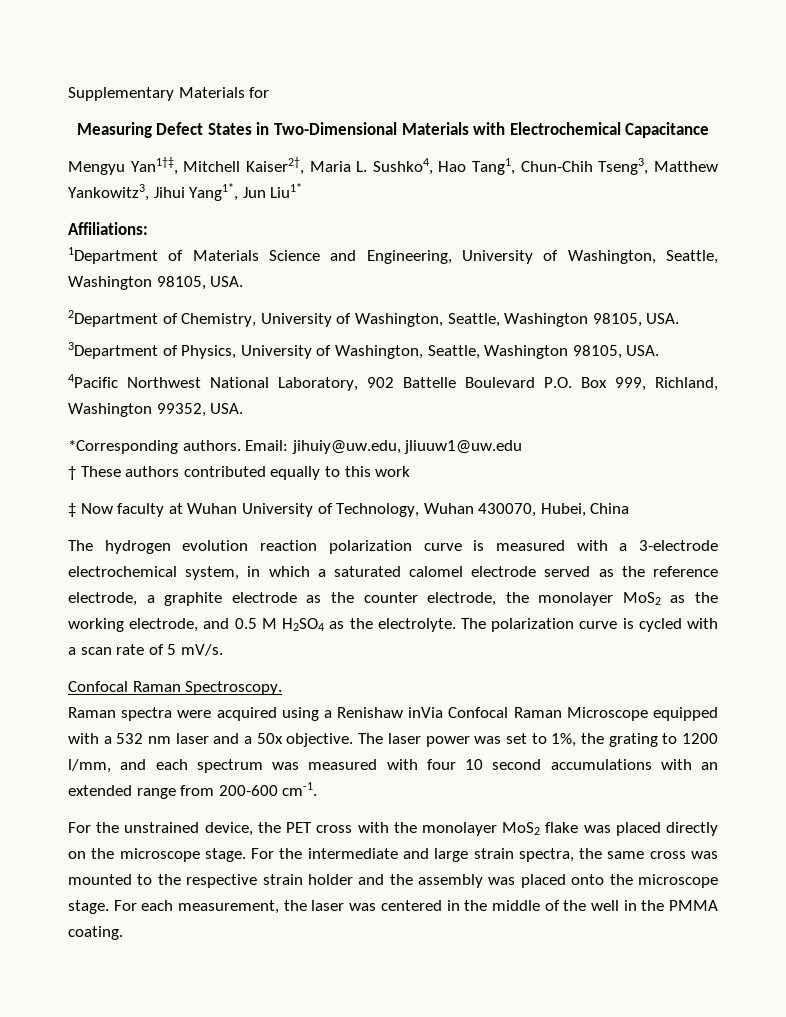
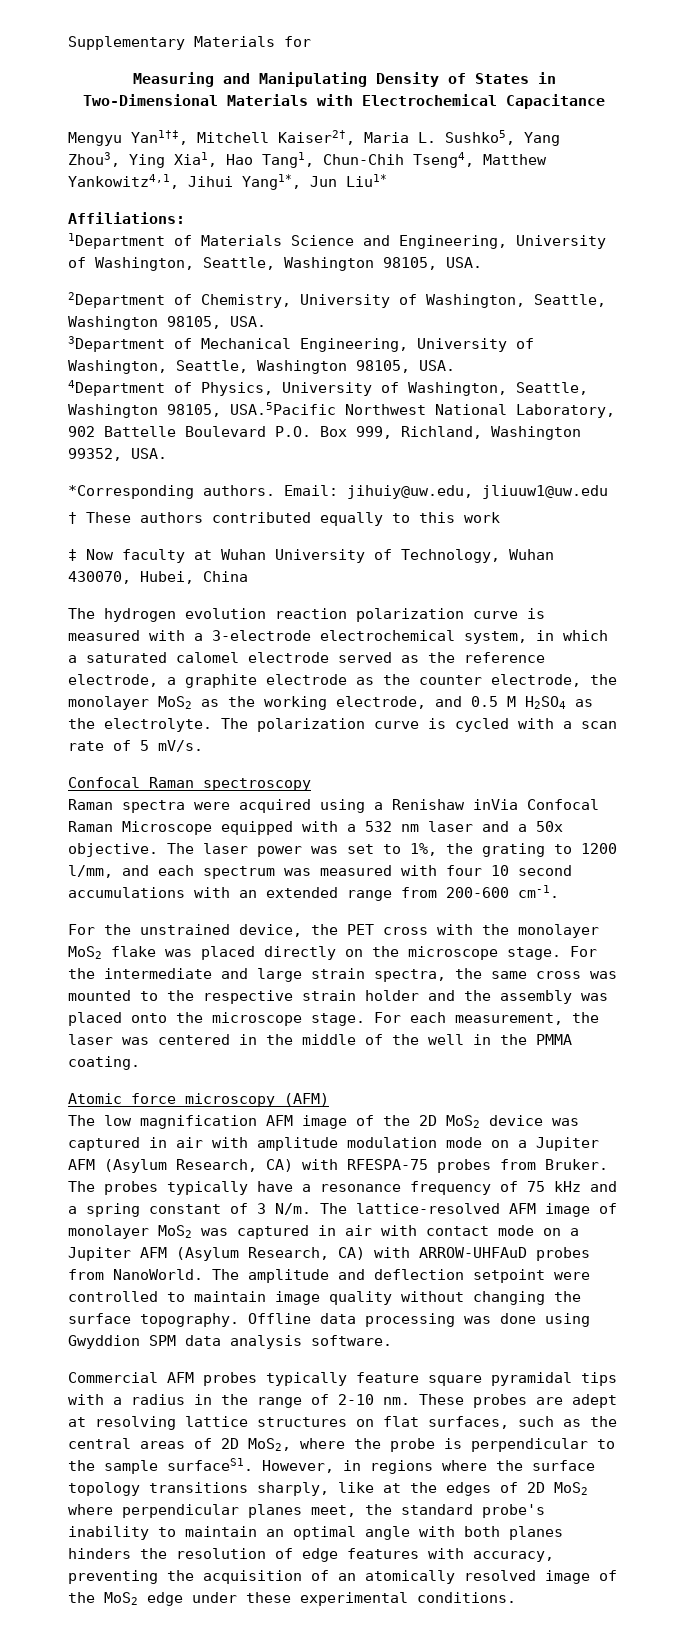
[156,122,204,135] Defect -> [222,72,466,87] and Manipulating Density of
[372,158,718,175] [68,184,149,201] Sushko4, Hao Tang1, Chun-Chih Tseng3, Matthew Yankowitz3, -> [445,130,560,146] [68,152,547,168] [68,174,179,189] Sushko5, Yang Zhou3, Ying Xia1, Hao Tang1, Chun-Chih Tseng4, Matthew Yankowitz4,1,
[181,345,660,359] [68,374,118,388] Physics, University of Washington, Seattle, Washington 98105, USA. // 4Pacific -> [201,338,534,352] [68,360,455,374] [68,380,588,396] [68,402,336,418] Mechanical Engineering, University of Washington, Seattle, Washington 98105, USA. // 4Department of Physics, University of Washington, Seattle, Washington 98105, USA.5Pacific
[185,681,283,695] Spectroscopy. -> [203,778,311,791] spectroscopy
(123, 933) none -> [68,1093,329,1107] [68,1115,579,1129] [68,1137,599,1151] [68,1159,608,1173] [68,1181,617,1195] [68,1203,617,1217] [68,1225,579,1239] [68,1247,590,1261] [68,1269,590,1283] [68,1291,581,1305] [68,1313,590,1327] [68,1335,392,1349] [68,1372,617,1386] [68,1394,617,1408] [68,1416,617,1430] [68,1438,615,1452] [68,1458,595,1474] [68,1482,588,1496] [68,1504,545,1518] [68,1526,563,1540] [68,1548,554,1562] [68,1570,617,1584] [68,1592,516,1606] // Atomic force microscopy (AFM) // The low magnification AFM image of the 2D MoS2 device was captured in air with amplitude modulation mode on a Jupiter AFM (Asylum Research, CA) with RFESPA-75 probes from Bruker. The probes typically have a resonance frequency of 75 kHz and a spring constant of 3 N/m. The lattice-resolved AFM image of monolayer MoS2 was captured in air with contact mode on a Jupiter AFM (Asylum Research, CA) with ARROW-UHFAuD probes from NanoWorld. The amplitude and deflection setpoint were controlled to maintain image quality without changing the surface topography. Offline data processing was done using Gwyddion SPM data analysis software. // Commercial AFM probes typically feature square pyramidal tips with a radius in the range of 2-10 nm. These probes are adept at resolving lattice structures on flat surfaces, such as the central areas of 2D MoS2, where the probe is perpendicular to the sample surfaceS1. However, in regions where the surface topology transitions sharply, like at the edges of 2D MoS2 where perpendicular planes meet, the standard probe's inability to maintain an optimal angle with both planes hinders the resolution of edge features with accuracy, preventing the acquisition of an atomically resolved image of the MoS2 edge under these experimental conditions.

